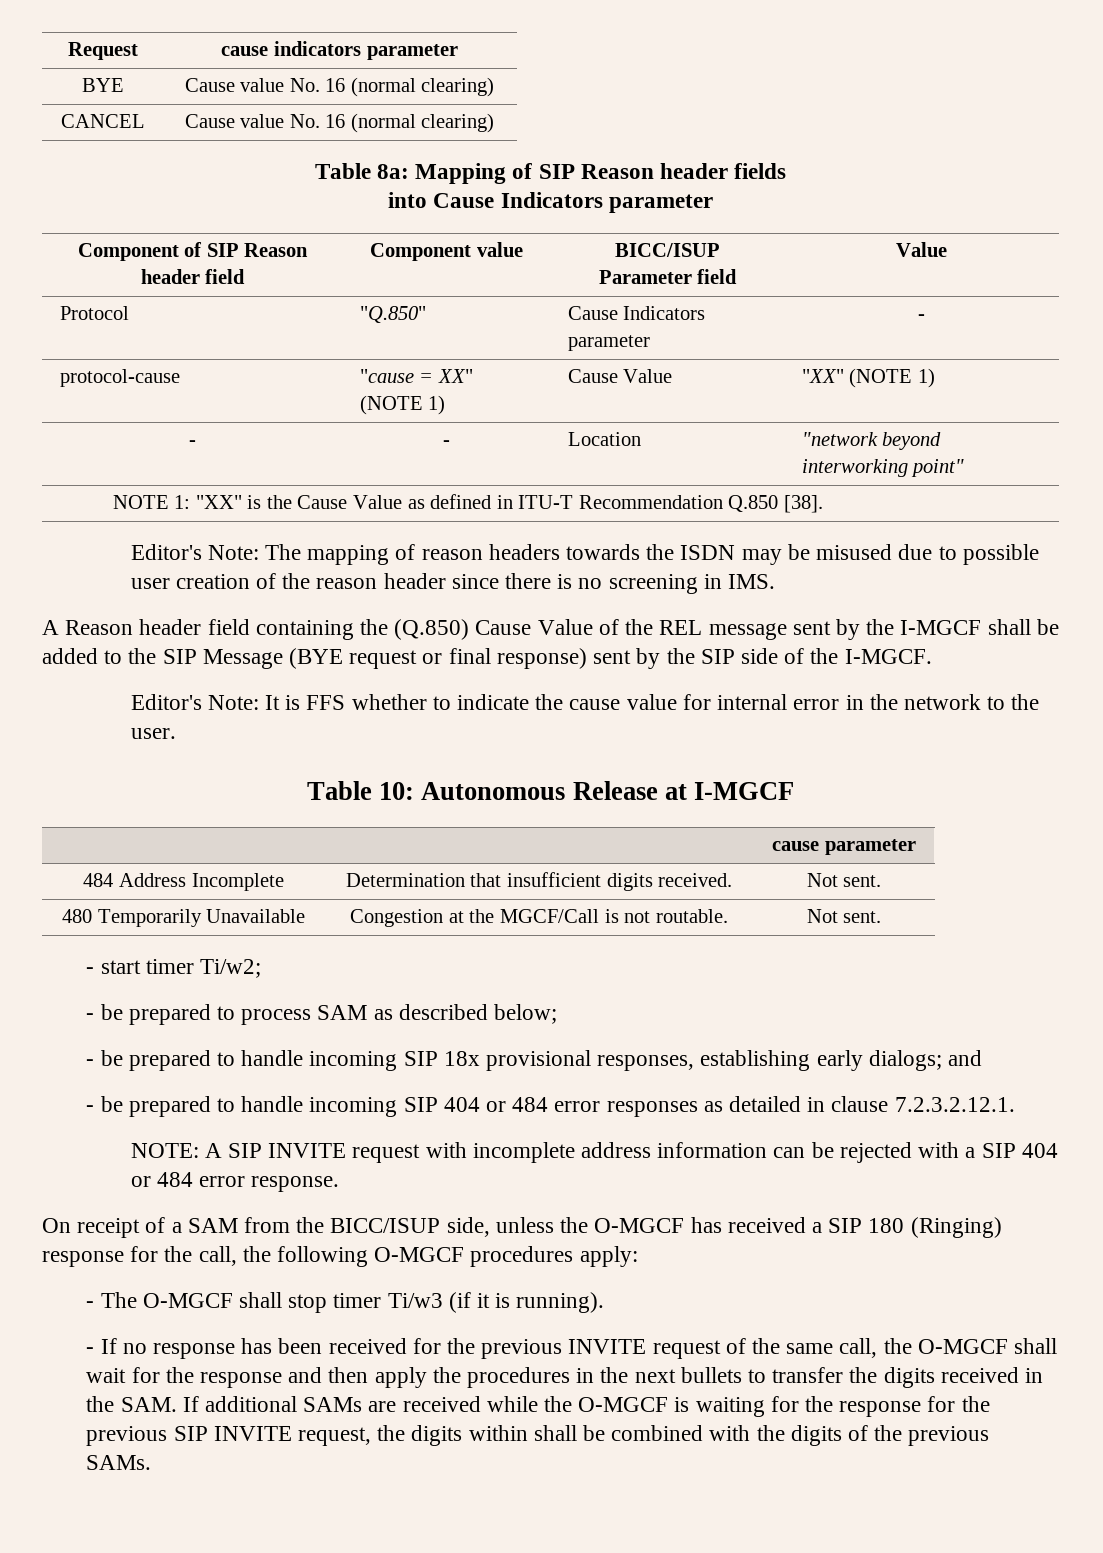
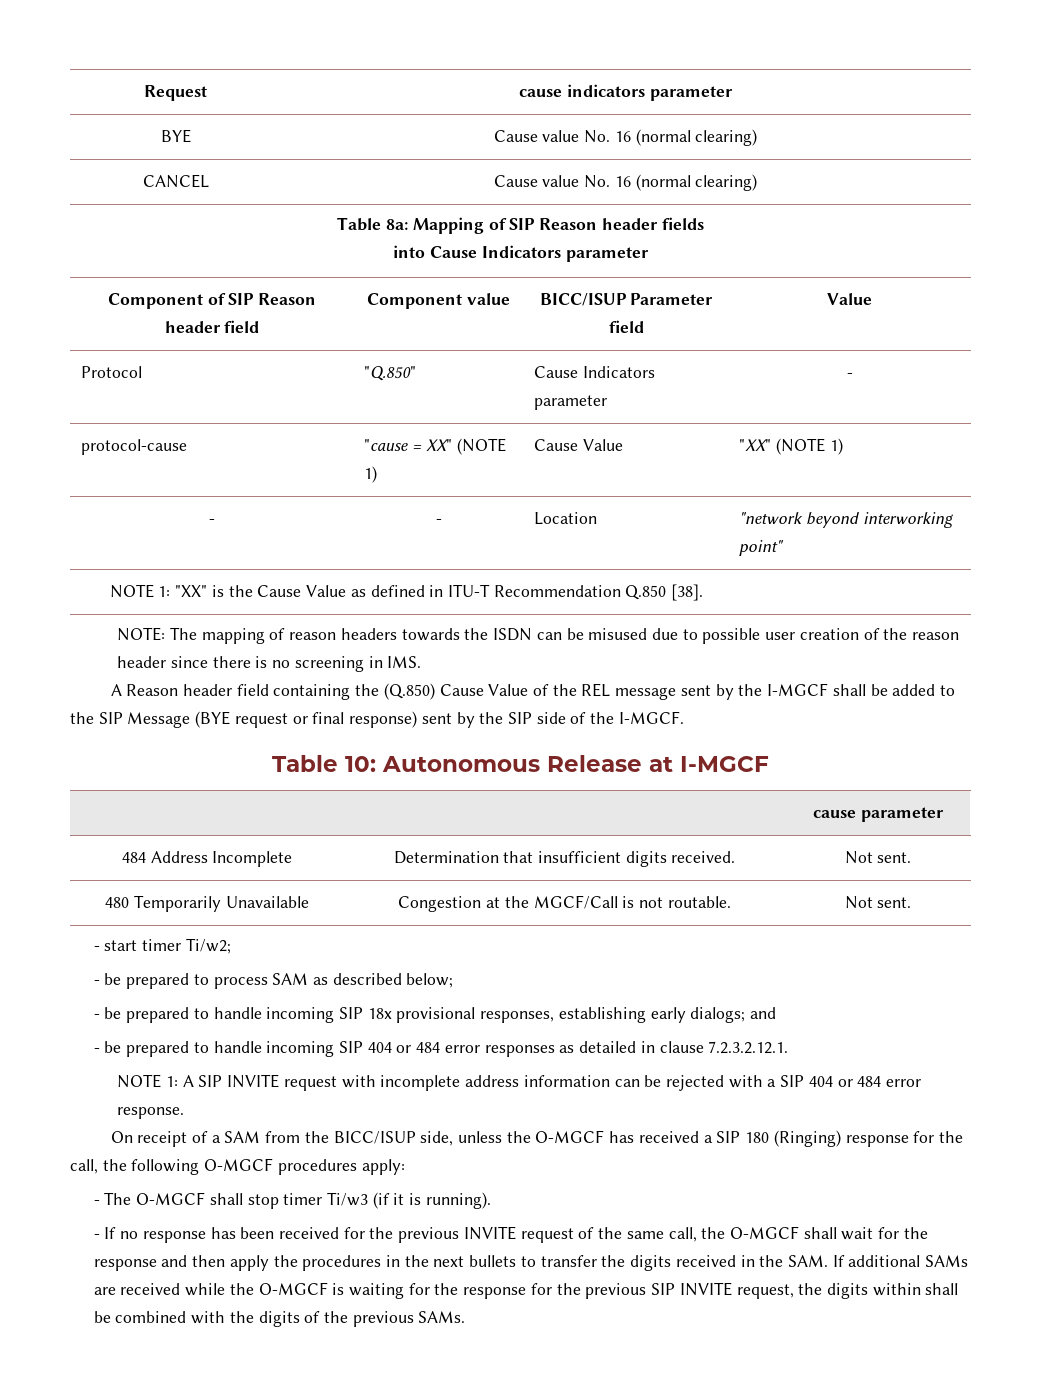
[130,544,259,560] Editor's Note: -> [117,627,166,641] NOTE:
[741,549,782,565] may -> [536,632,562,640] can
[130,694,1040,710] [130,728,176,739] // Editor's Note: It is FFS whether to indicate the cause value for internal error in the network to the user. -> (684, 717) none
[130,1143,199,1158] NOTE: -> [117,1074,178,1088] NOTE 1:

